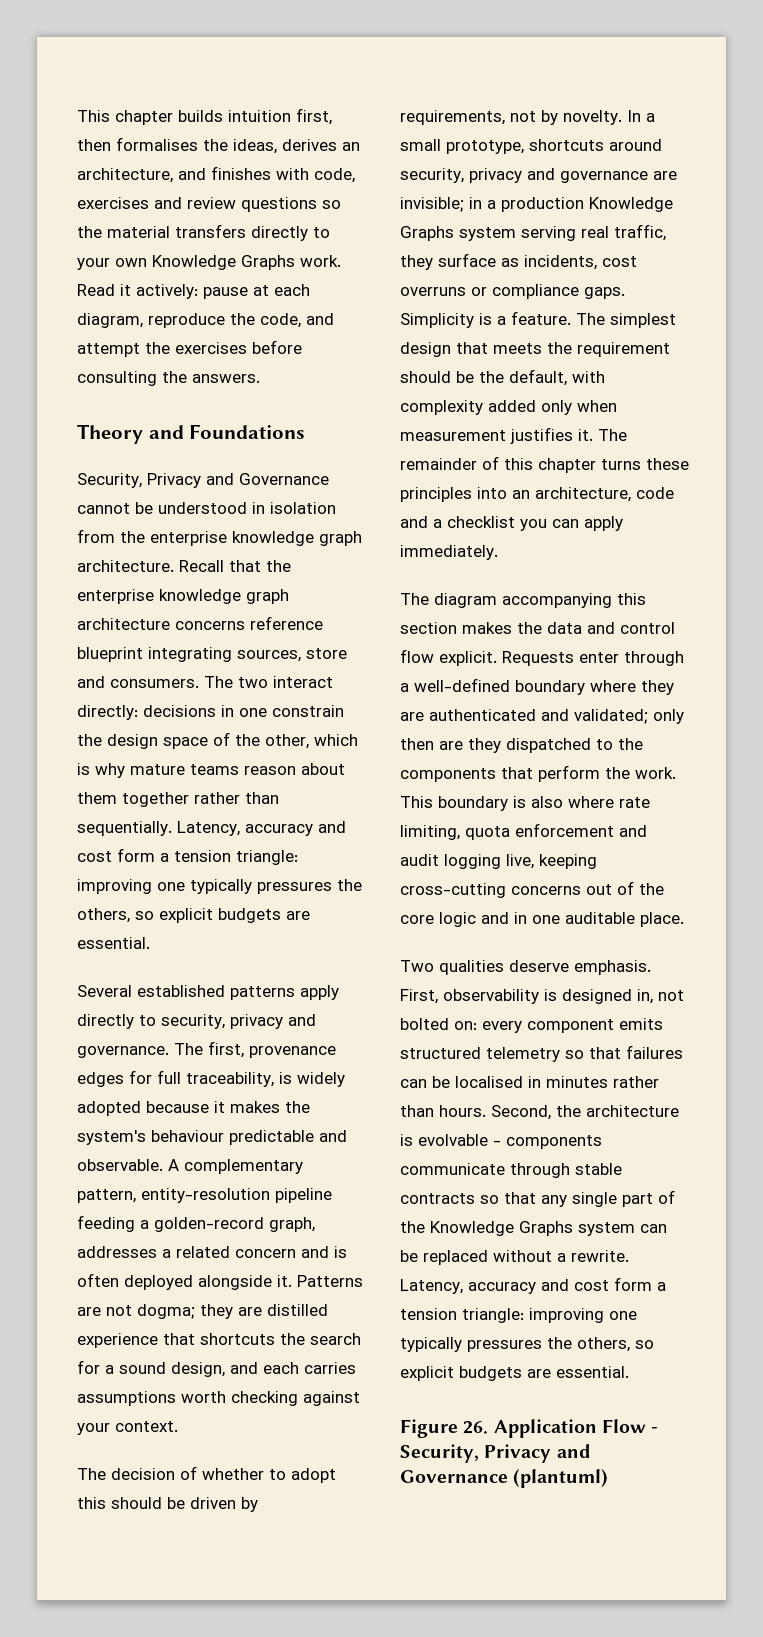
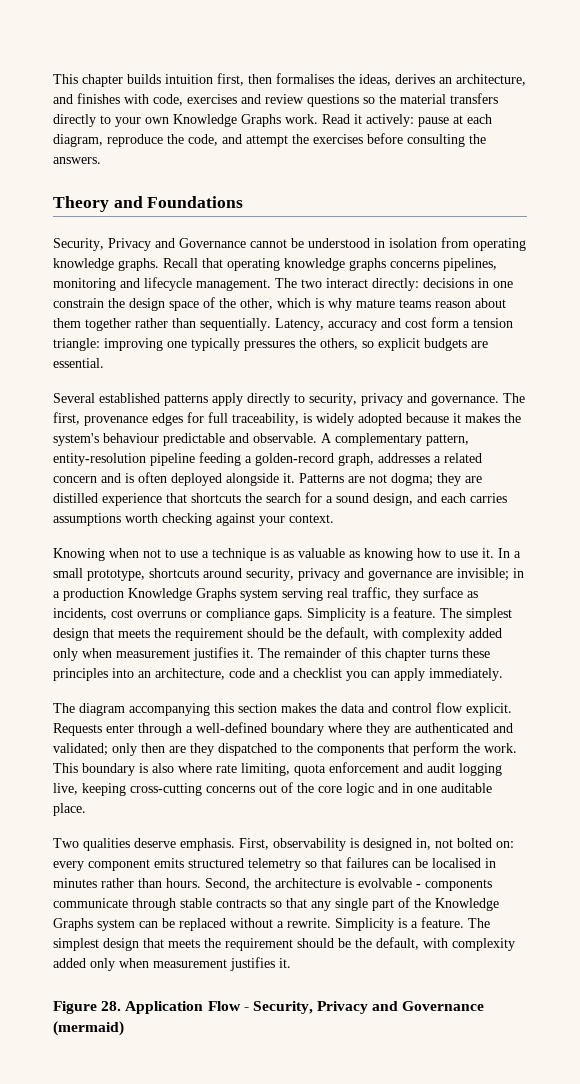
[120,531,362,546] [77,560,291,572] [77,589,289,604] [77,616,323,630] [77,647,347,662] [77,676,199,688] the enterprise knowledge graph architecture. Recall that the enterprise knowledge graph architecture concerns reference blueprint integrating sources, store and consumers. -> [473,238,526,251] [53,258,497,271] [53,277,271,291] operating knowledge graphs. Recall that operating knowledge graphs concerns pipelines, monitoring and lifecycle management.
[77,1466,336,1483] [77,1497,258,1512] [400,110,622,125] The decision of whether to adopt this should be driven by requirements, not by novelty. -> [53,548,494,561] Knowing when not to use a technique is as valuable as knowing how to use it.
[400,1277,666,1294] [400,1308,637,1323] [400,1337,654,1352] [400,1366,629,1381] Latency, accuracy and cost form a tension triangle: improving one typically pressures the others, so explicit budgets are essential. -> [335,917,490,931] [53,937,515,951] [53,957,291,971] Simplicity is a feature. The simplest design that meets the requirement should be the default, with complexity added only when measurement justifies it.
[463,1421,489,1434] 26. -> [101,1001,122,1011] 28.
[513,1469,609,1488] (plantuml) -> [53,1021,124,1036] (mermaid)

